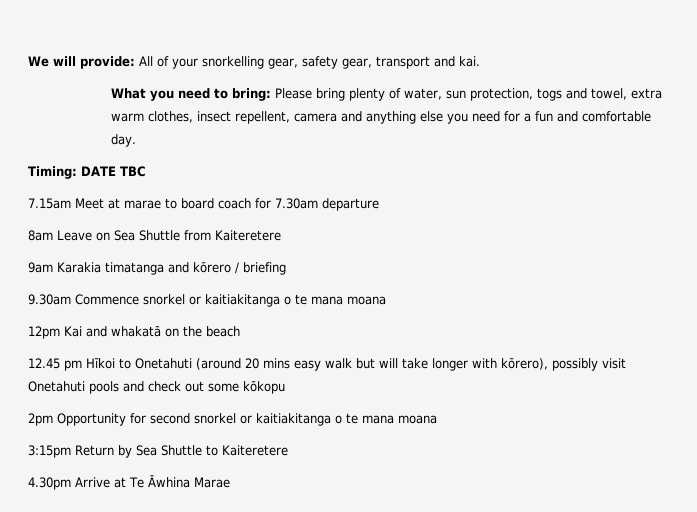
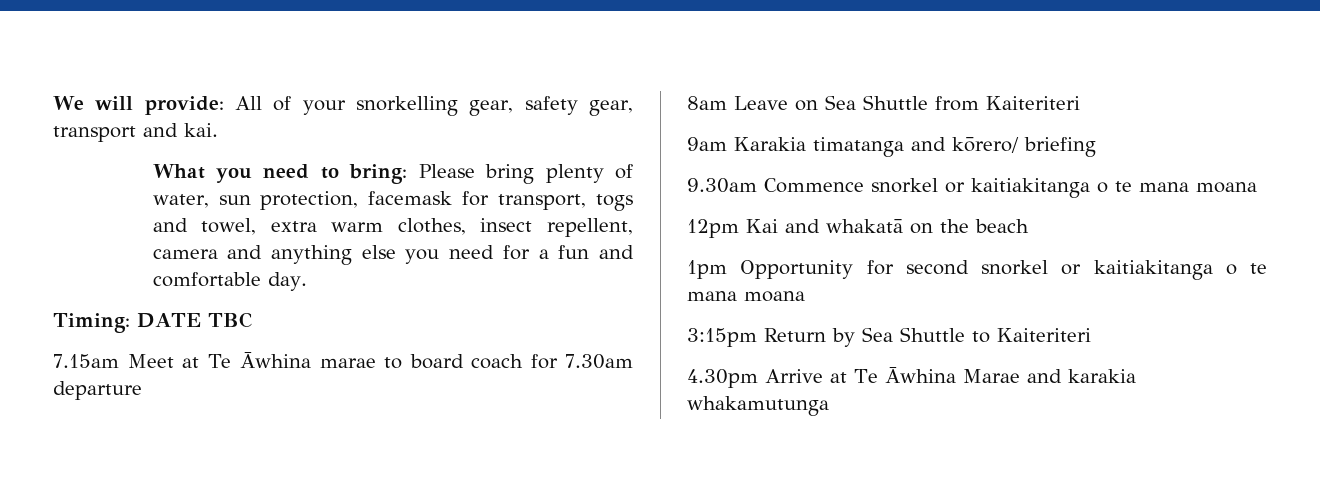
(534, 94) none -> [368,191,587,210] facemask for transport,
(120, 203) none -> [207,352,311,368] Te Āwhina
[215,230,281,241] Kaiteretere -> [986,96,1080,110] Kaiteriteri
[193,262,239,274] kōrero / -> [952,137,1019,153] kōrero/
[28,358,626,371] [28,381,285,394] [28,413,53,426] 12.45 pm Hīkoi to Onetahuti (around 20 mins easy walk but will take longer with kōrero), possibly visit Onetahuti pools and check out some kōkopu // 2pm -> [687,260,727,279] 1pm
[222,445,288,456] Kaiteretere -> [997,328,1091,342] Kaiteriteri
(230, 482) none -> [1026,369,1136,383] [687,396,829,416] and karakia whakamutunga

